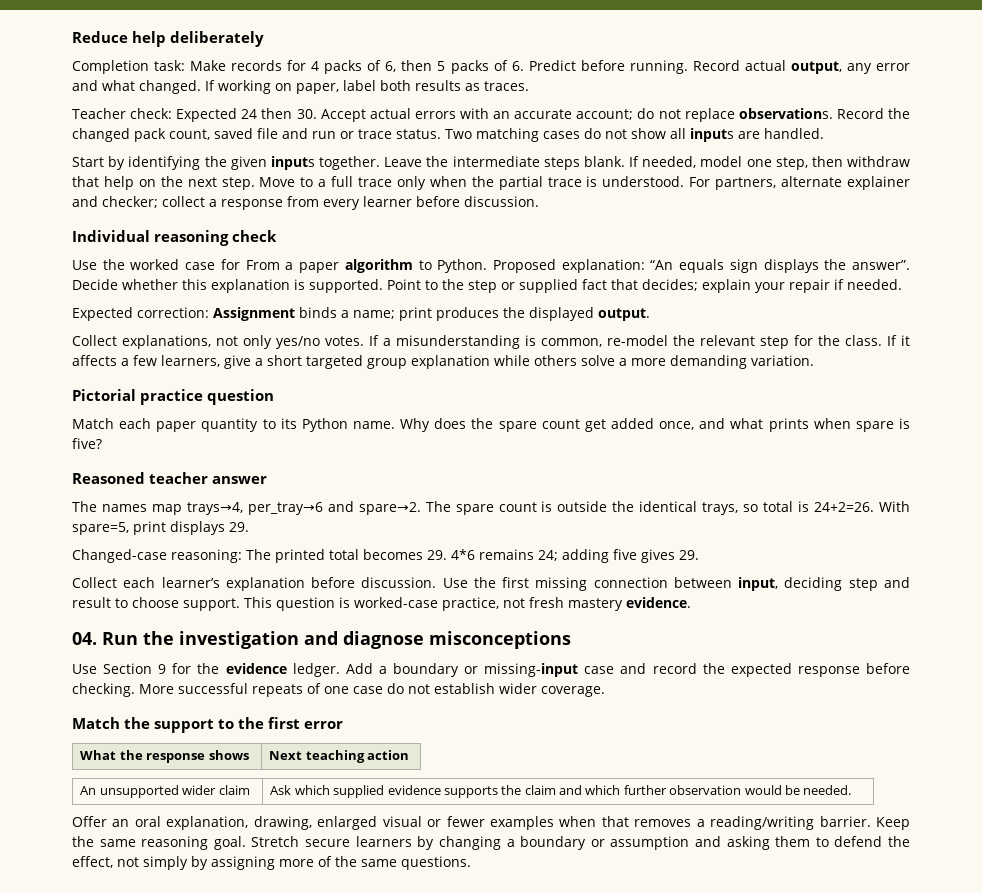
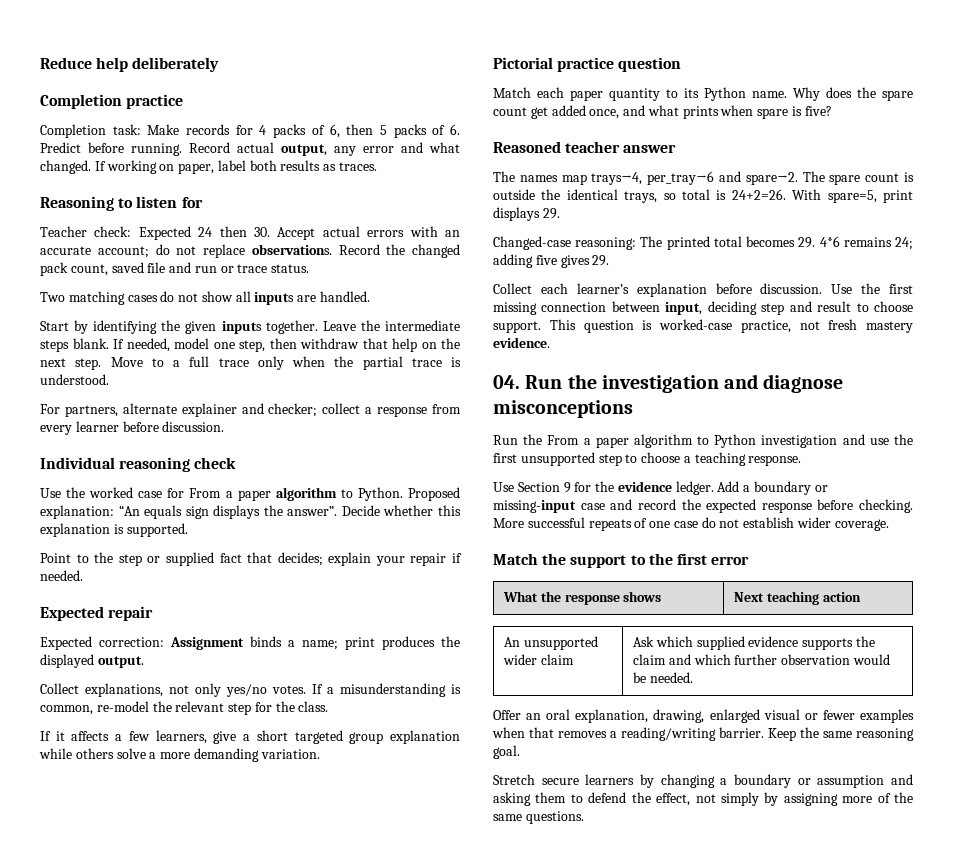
(265, 39) none -> [40,94,184,109] // Completion practice
(529, 86) none -> [40,196,203,211] // Reasoning to listen for
(441, 134) none -> (310, 268) //
(685, 181) none -> (109, 379) //
(383, 286) none -> (188, 530) //
(902, 284) none -> [40,606,154,621] // Expected repair
(882, 340) none -> (329, 706) //
(571, 640) none -> [493,434,913,448] [493,452,802,466] // Run the From a paper algorithm to Python investigation and use the first unsupported step to choose a teaching response.
(246, 843) none -> (520, 752) //

